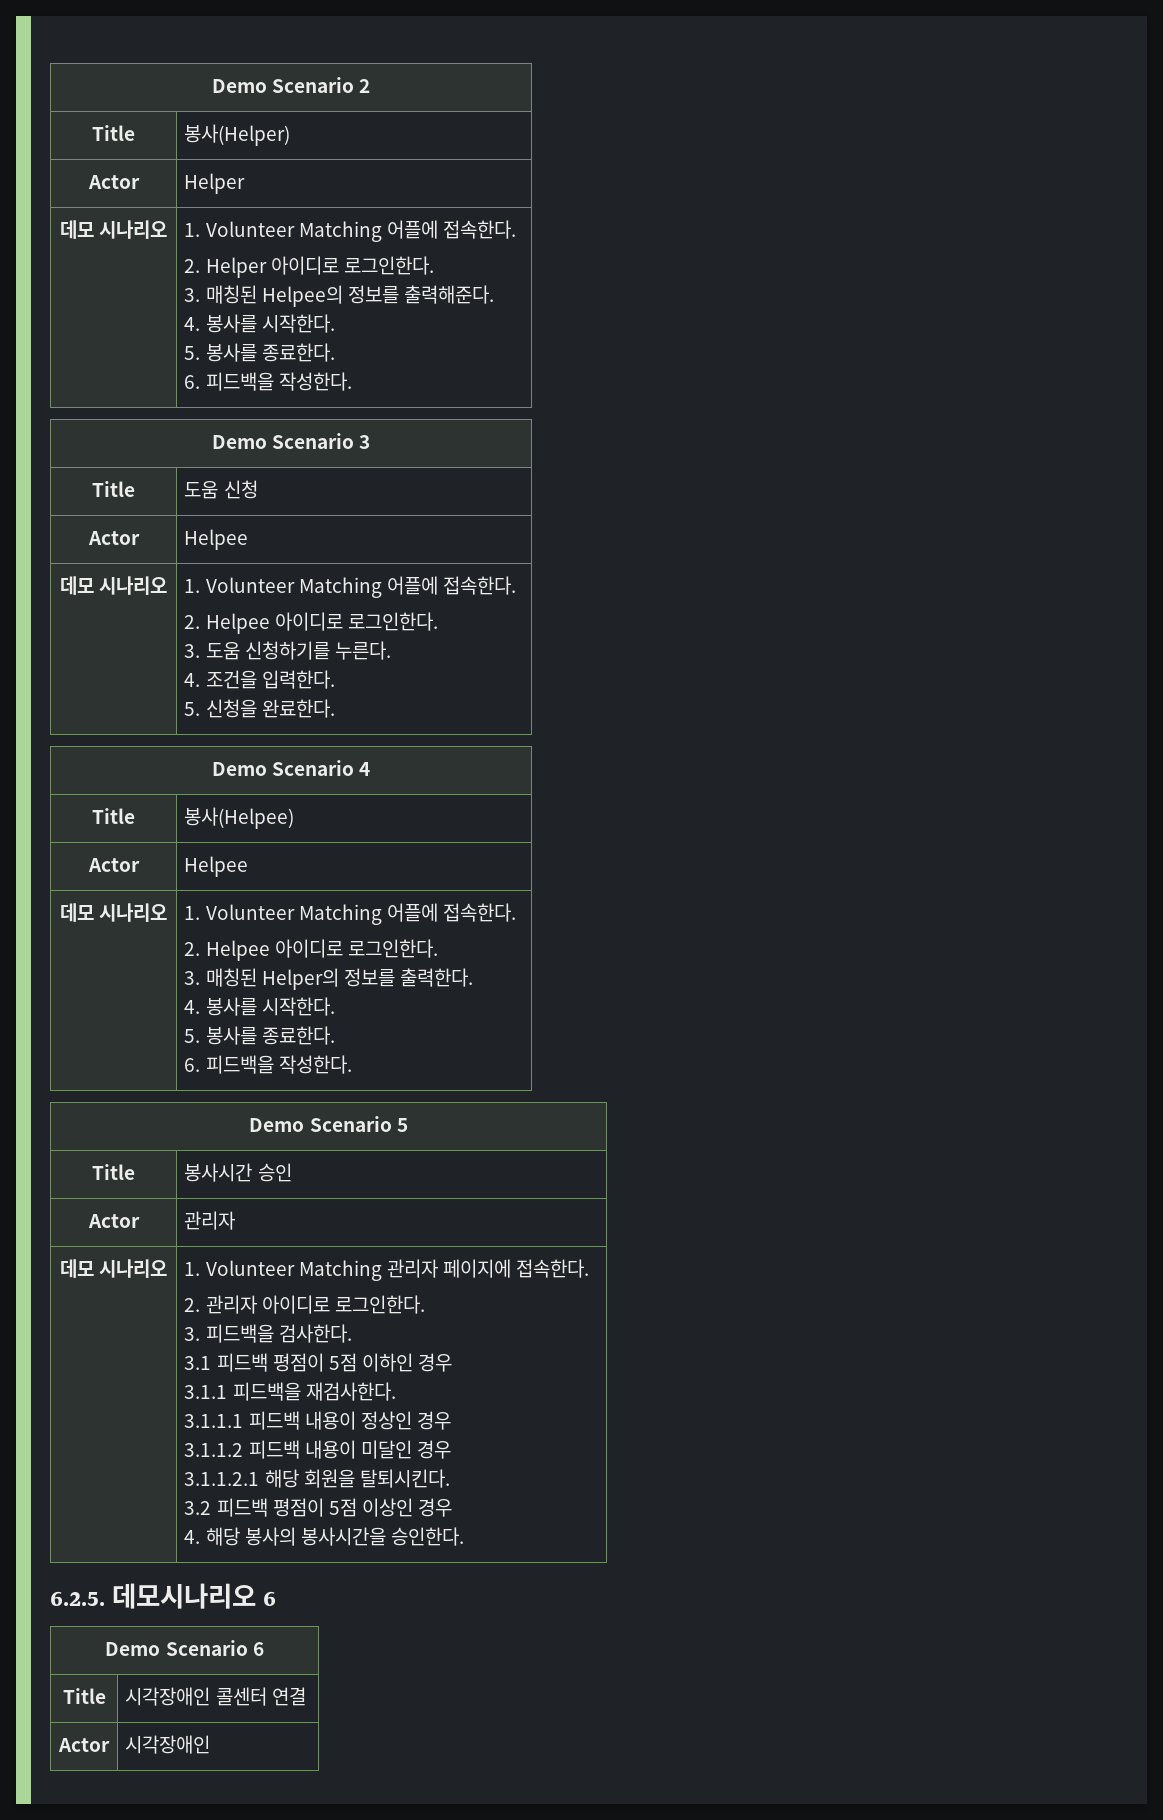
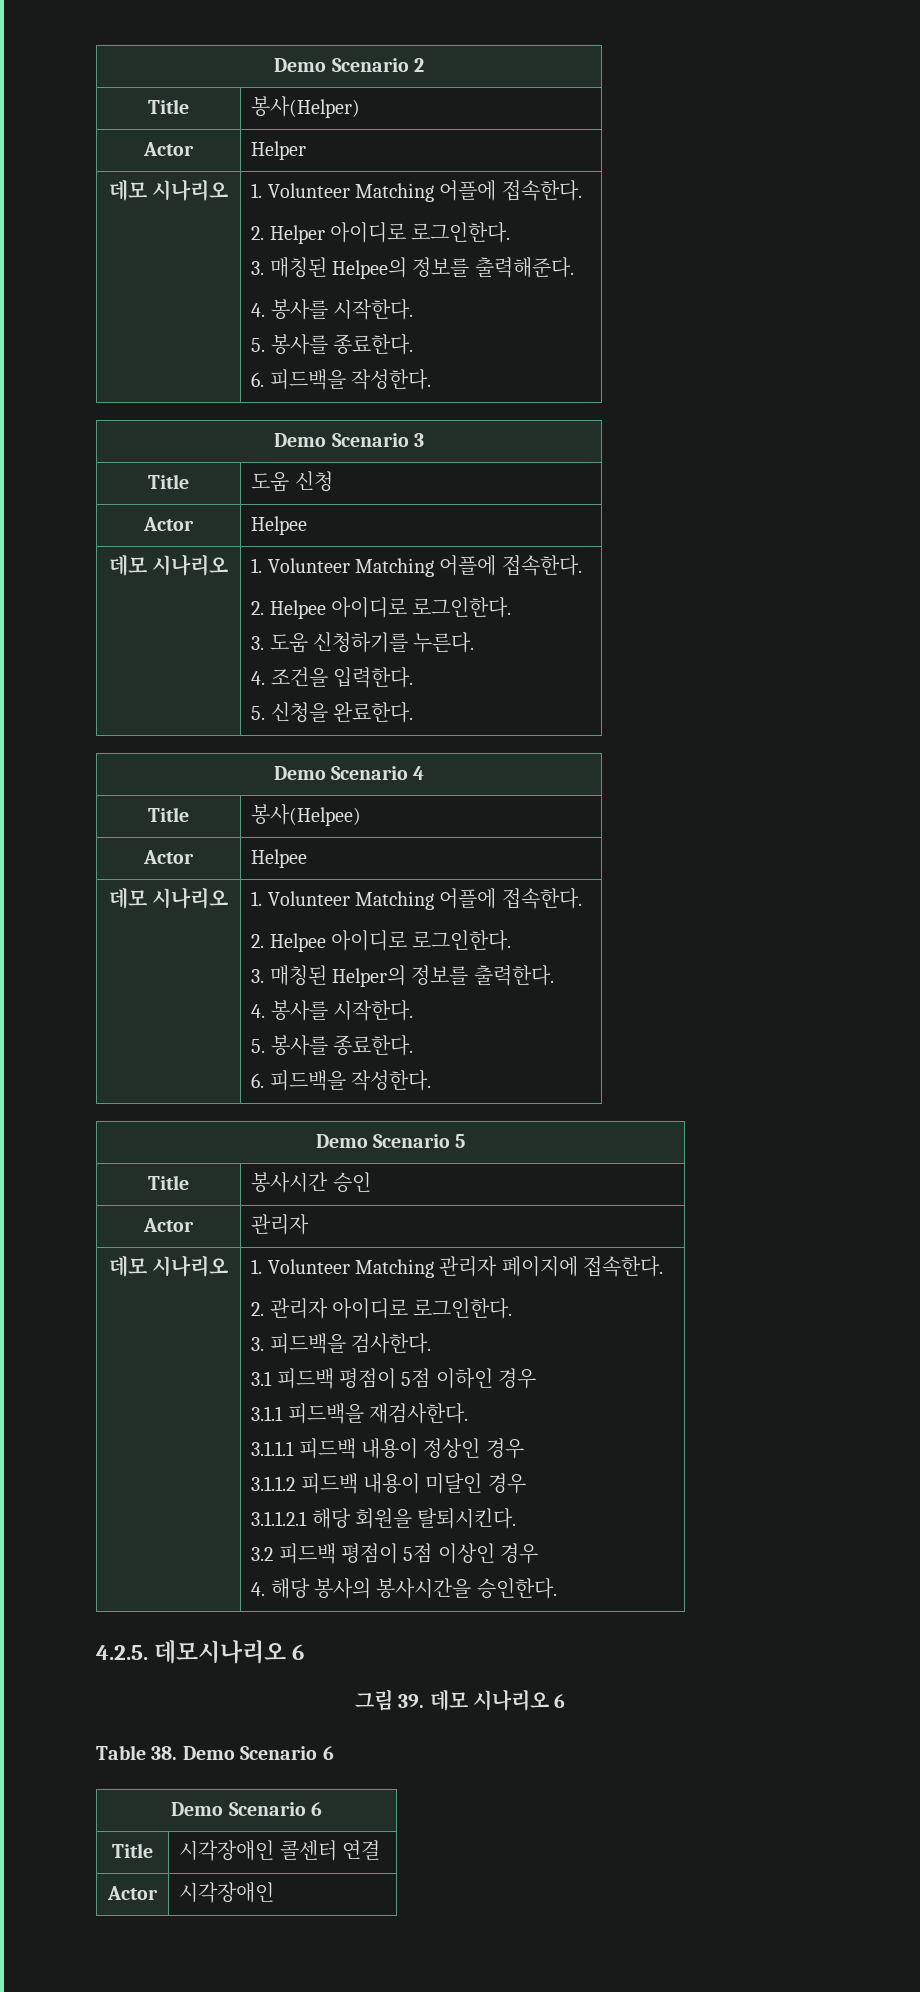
[50,1591,105,1606] 6.2.5. -> [96,1645,148,1660] 4.2.5.
(277, 1598) none -> [354,1689,566,1711] [96,1745,334,1760] // 그림 39. 데모 시나리오 6 // Table 38. Demo Scenario 6

